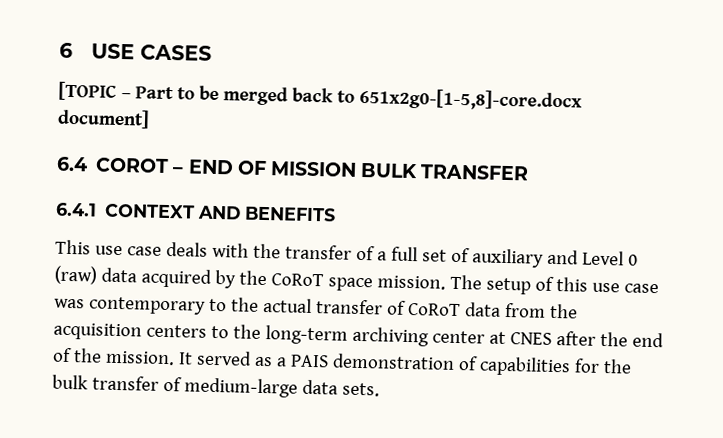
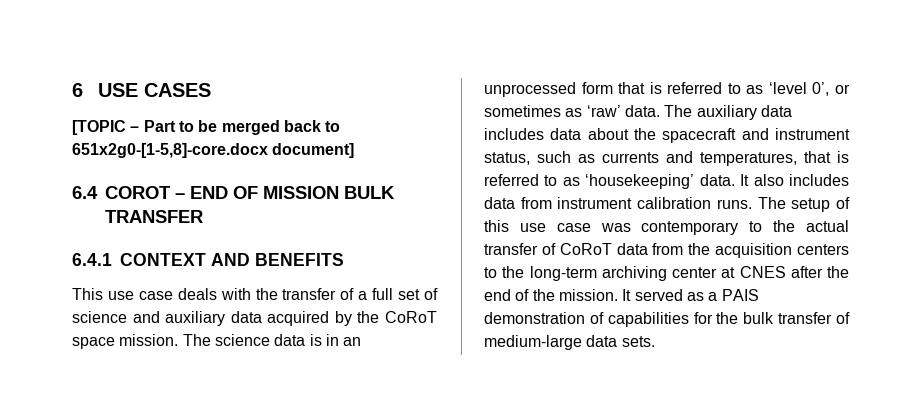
[471,248,638,268] [54,265,97,285] auxiliary and Level 0 (raw) -> [72,311,226,326] science and auxiliary
(482, 282) none -> [214,334,362,346] [484,82,850,97] [484,105,792,120] [484,128,850,143] [484,151,849,166] [484,174,849,189] [484,197,786,209] science data is in an unprocessed form that is referred to as ‘level 0’, or sometimes as ‘raw’ data. The auxiliary data includes data about the spacecraft and instrument status, such as currents and temperatures, that is referred to as ‘housekeeping’ data. It also includes data from instrument calibration runs. The

